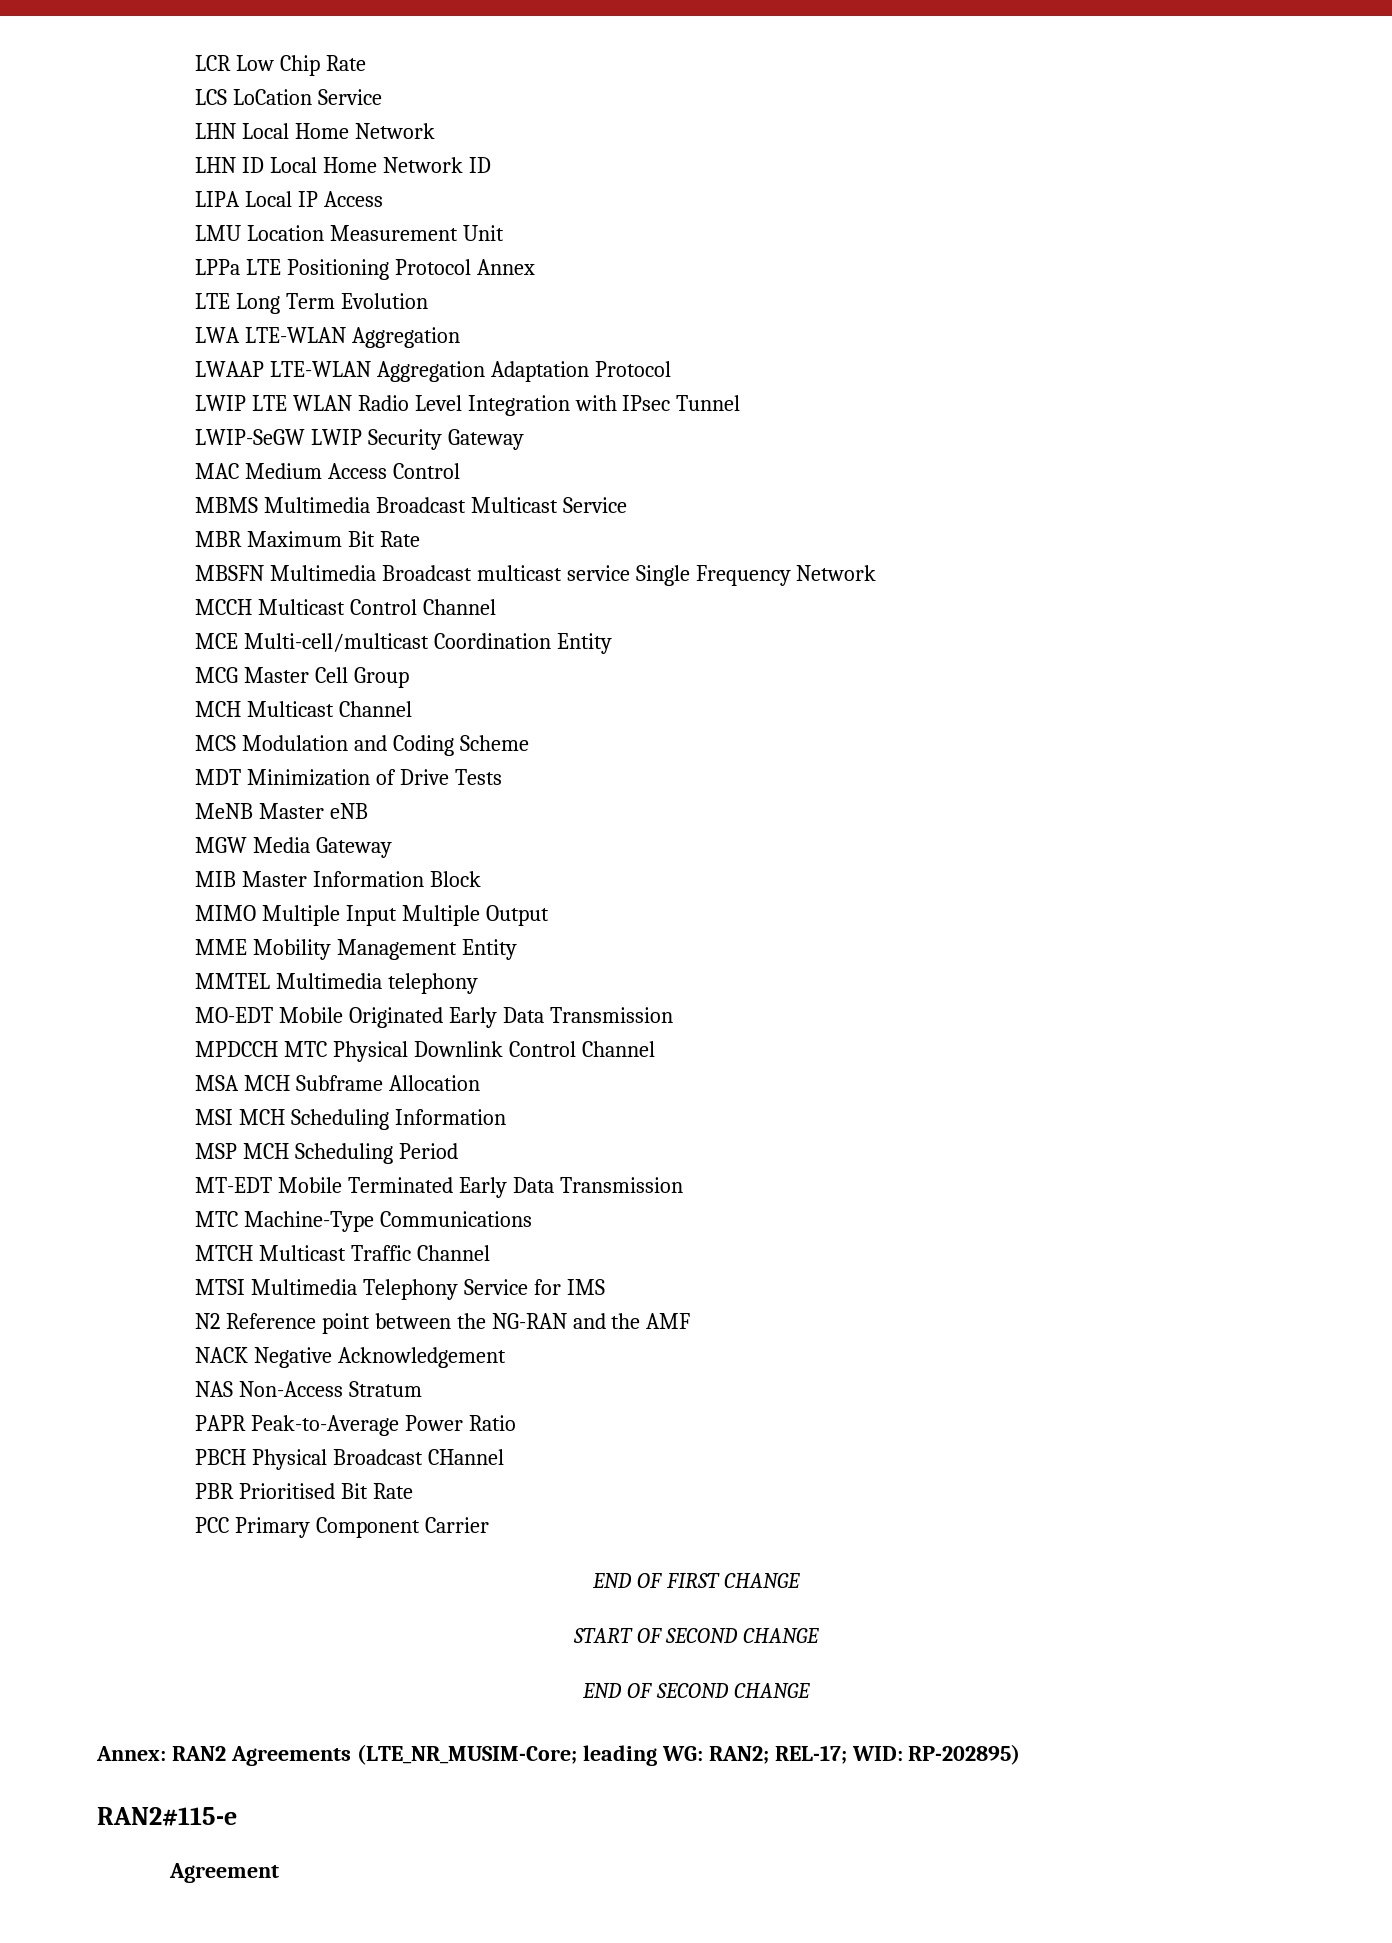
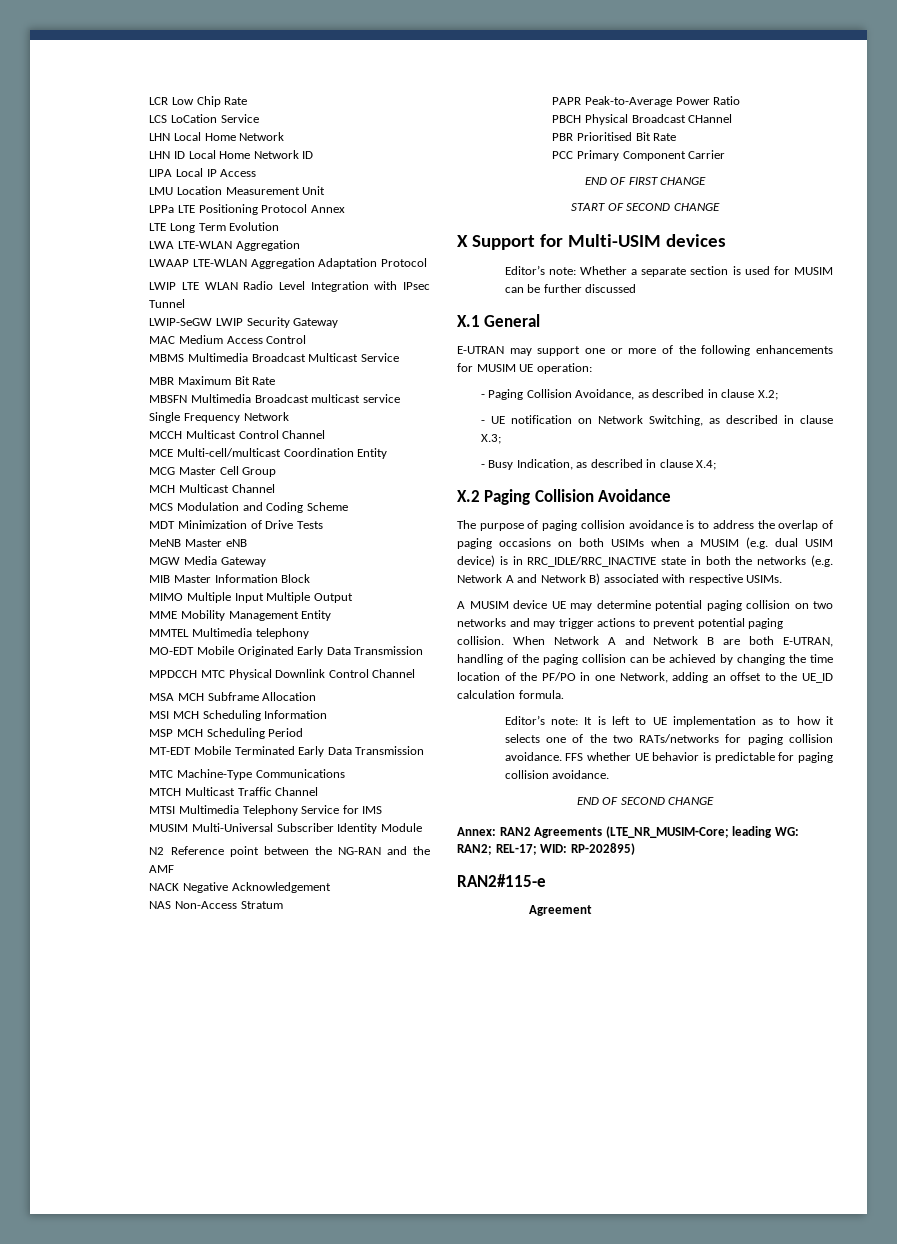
(605, 1287) none -> [149,823,422,834] // MUSIM Multi-Universal Subscriber Identity Module
(820, 1635) none -> [457,234,726,250] [504,265,833,277] [504,284,637,293] [457,314,541,327] [457,345,833,356] [457,363,592,374] [480,389,778,400] [480,415,833,426] [480,434,501,444] [480,459,717,470] [457,489,672,505] [457,520,833,531] [457,537,833,549] [457,555,833,567] [457,573,783,585] [457,600,833,611] [457,618,784,629] [457,636,833,647] [457,654,834,665] [457,672,833,683] [457,690,564,699] [504,715,834,727] [504,734,833,745] [504,752,833,763] [504,770,610,779] // X Support for Multi-USIM devices // Editor’s note: Whether a separate section is used for MUSIM can be further discussed // X.1 General // E-UTRAN may support one or more of the following enhancements for MUSIM UE operation: // - Paging Collision Avoidance, as described in clause X.2; // - UE notification on Network Switching, as described in clause X.3; // - Busy Indication, as described in clause X.4; // X.2 Paging Collision Avoidance // The purpose of paging collision avoidance is to address the overlap of paging occasions on both USIMs when a MUSIM (e.g. dual USIM device) is in RRC_IDLE/RRC_INACTIVE state in both the networks (e.g. Network A and Network B) associated with respective USIMs. // A MUSIM device UE may determine potential paging collision on two networks and may trigger actions to prevent potential paging collision. When Network A and Network B are both E-UTRAN, handling of the paging collision can be achieved by changing the time location of the PF/PO in one Network, adding an offset to the UE_ID calculation formula. // Editor’s note: It is left to UE implementation as to how it selects one of the two RATs/networks for paging collision avoidance. FFS whether UE behavior is predictable for paging collision avoidance.

